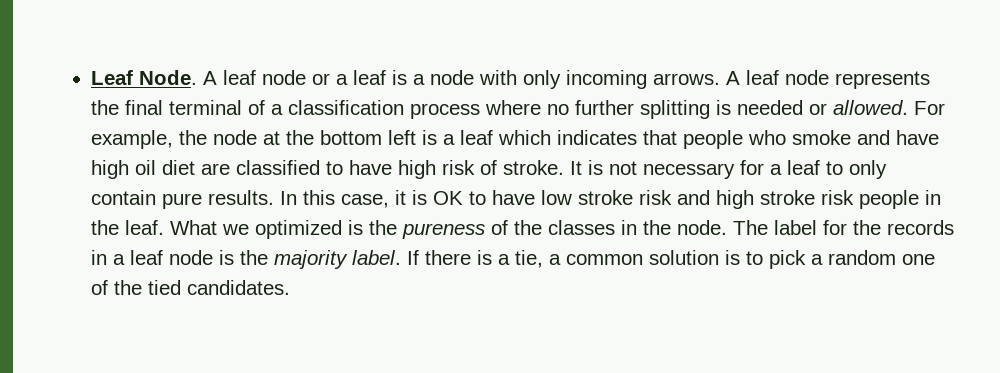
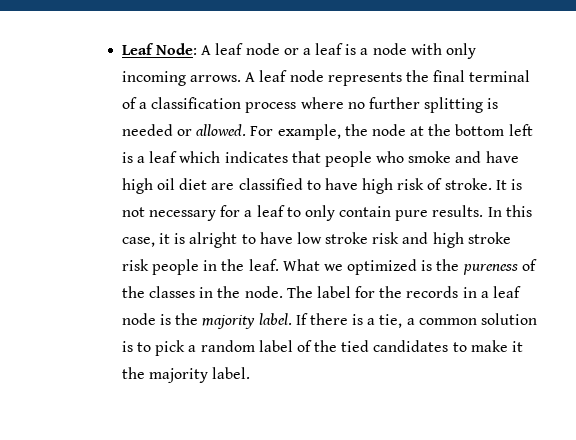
[138,70,197,85] Node. -> [156,43,198,55] Node:
[432,191,463,205] OK -> [189,232,238,248] alright
[901,254,935,265] one -> [258,340,293,352] label
[186,280,290,295] candidates. -> [373,340,524,352] [121,367,251,383] candidates to make it the majority label.

